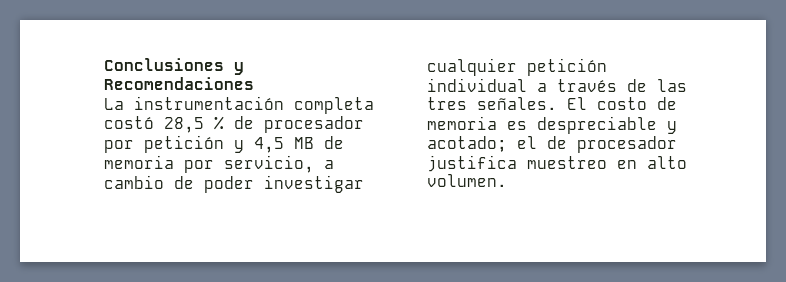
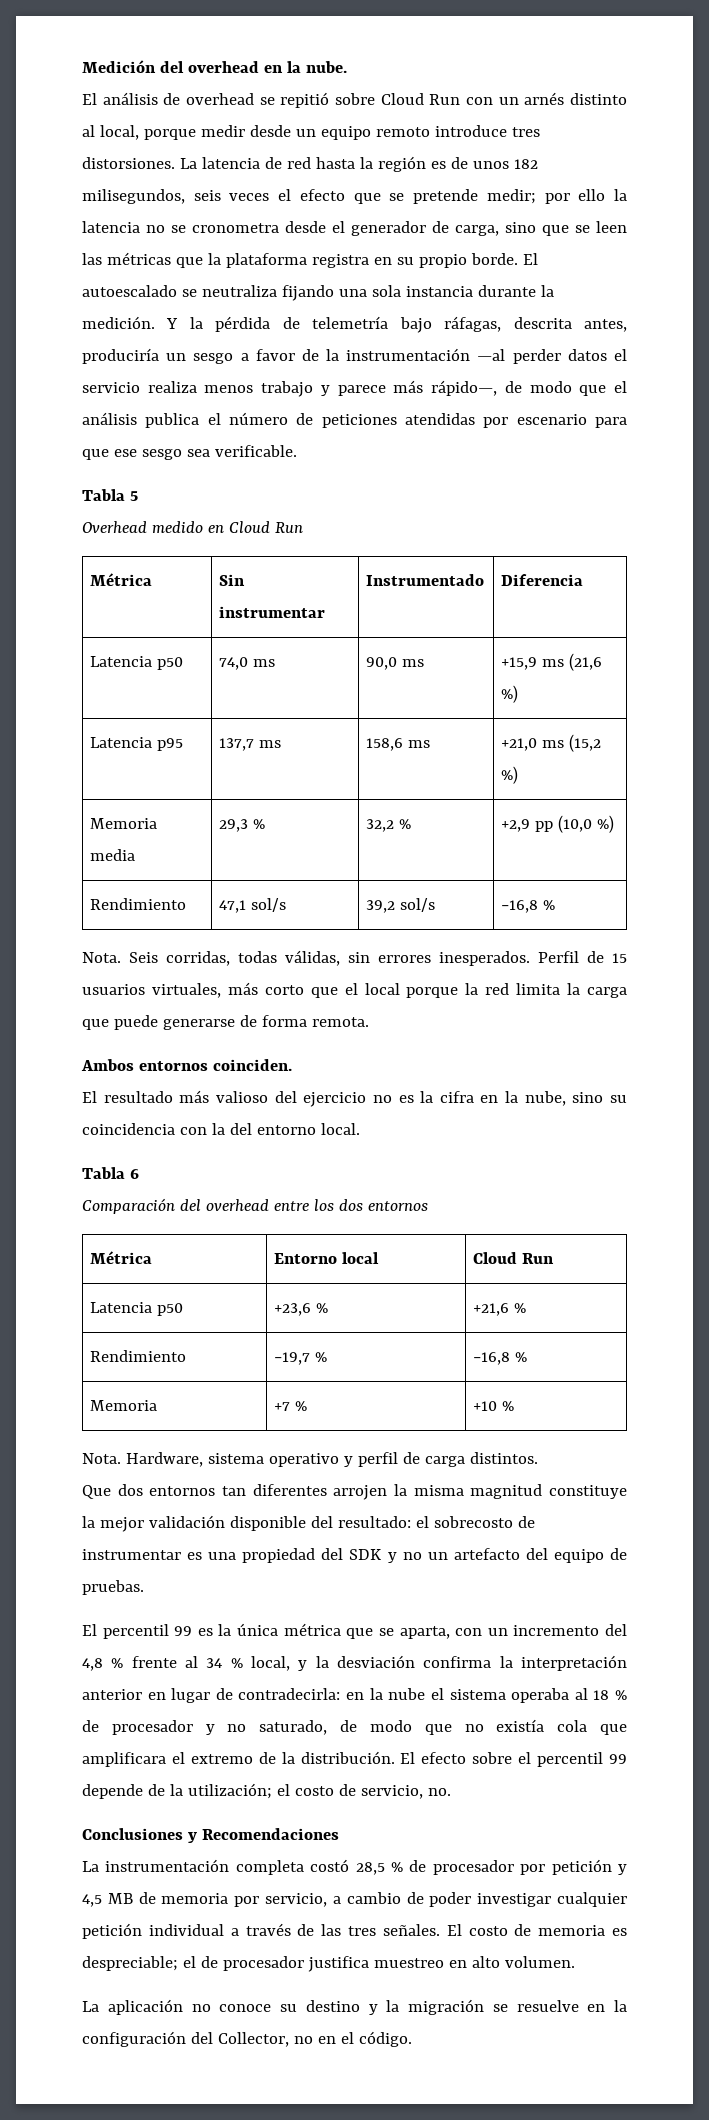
(104, 64) none -> [82,60,347,73] [82,92,628,108] [82,125,540,140] [82,156,538,172] [82,189,628,204] [82,221,627,236] [82,252,538,268] [82,285,554,301] [82,316,628,333] [82,348,627,364] [82,380,628,397] [82,412,627,428] [82,445,297,460] [82,489,138,501] [82,521,303,533] [90,573,153,586] [219,574,246,586] [219,606,326,618] [366,574,485,586] [501,574,584,586] [90,656,184,670] [219,657,276,670] [366,657,425,670] [501,653,603,671] [501,685,519,703] [90,737,184,751] [219,738,282,751] [366,738,431,751] [501,734,602,752] [501,766,519,784] [90,818,158,829] [90,849,136,861] [219,819,266,832] [366,819,412,832] [501,815,615,833] [90,898,187,910] [219,898,287,913] [366,898,436,913] [501,900,556,913] [82,950,627,966] [82,982,628,998] [82,1015,369,1030] [81,1059,292,1071] [82,1090,628,1107] [82,1123,360,1135] [82,1167,139,1179] [82,1198,428,1214] [90,1251,153,1264] [274,1252,380,1264] [473,1252,555,1264] [90,1302,184,1316] [274,1303,329,1316] [473,1303,527,1316] [90,1350,187,1362] [274,1352,328,1365] [473,1352,528,1365] [90,1400,158,1411] [274,1401,308,1411] [473,1401,515,1411] [82,1452,538,1467] [82,1484,627,1500] [82,1515,535,1532] [82,1548,627,1563] [82,1580,144,1595] [82,1623,627,1639] [82,1655,627,1671] [82,1688,628,1703] [82,1719,627,1735] [82,1751,627,1767] [82,1783,451,1799] Medición del overhead en la nube. // El análisis de overhead se repitió sobre Cloud Run con un arnés distinto al local, porque medir desde un equipo remoto introduce tres distorsiones. La latencia de red hasta la región es de unos 182 milisegundos, seis veces el efecto que se pretende medir; por ello la latencia no se cronometra desde el generador de carga, sino que se leen las métricas que la plataforma registra en su propio borde. El autoescalado se neutraliza fijando una sola instancia durante la medición. Y la pérdida de telemetría bajo ráfagas, descrita antes, produciría un sesgo a favor de la instrumentación —al perder datos el servicio realiza menos trabajo y parece más rápido—, de modo que el análisis publica el número de peticiones atendidas por escenario para que ese sesgo sea verificable. // Tabla 5 // Overhead medido en Cloud Run // Métrica | Sin instrumentar | Instrumentado | Diferencia // Latencia p50 | 74,0 ms | 90,0 ms | +15,9 ms (21,6 %) // Latencia p95 | 137,7 ms | 158,6 ms | +21,0 ms (15,2 %) // Memoria media | 29,3 % | 32,2 % | +2,9 pp (10,0 %) // Rendimiento | 47,1 sol/s | 39,2 sol/s | −16,8 % // Nota. Seis corridas, todas válidas, sin errores inesperados. Perfil de 15 usuarios virtuales, más corto que el local porque la red limita la carga que puede generarse de forma remota. // Ambos entornos coinciden. // El resultado más valioso del ejercicio no es la cifra en la nube, sino su coincidencia con la del entorno local. // Tabla 6 // Comparación del overhead entre los dos entornos // Métrica | Entorno local | Cloud Run // Latencia p50 | +23,6 % | +21,6 % // Rendimiento | −19,7 % | −16,8 % // Memoria | +7 % | +10 % // Nota. Hardware, sistema operativo y perfil de carga distintos. // Que dos entornos tan diferentes arrojen la misma magnitud constituye la mejor validación disponible del resultado: el sobrecosto de instrumentar es una propiedad del SDK y no un artefacto del equipo de pruebas. // El percentil 99 es la única métrica que se aparta, con un incremento del 4,8 % frente al 34 % local, y la desviación confirma la interpretación anterior en lugar de contradecirla: en la nube el sistema operaba al 18 % de procesador y no saturado, de modo que no existía cola que amplificara el extremo de la distribución. El efecto sobre el percentil 99 depende de la utilización; el costo de servicio, no. //
[537,116,677,134] [427,136,507,152] despreciable y acotado; -> [82,1956,178,1971] despreciable;
(507, 180) none -> [82,1999,627,2015] [82,2031,412,2047] // La aplicación no conoce su destino y la migración se resuelve en la configuración del Collector, no en el código.

